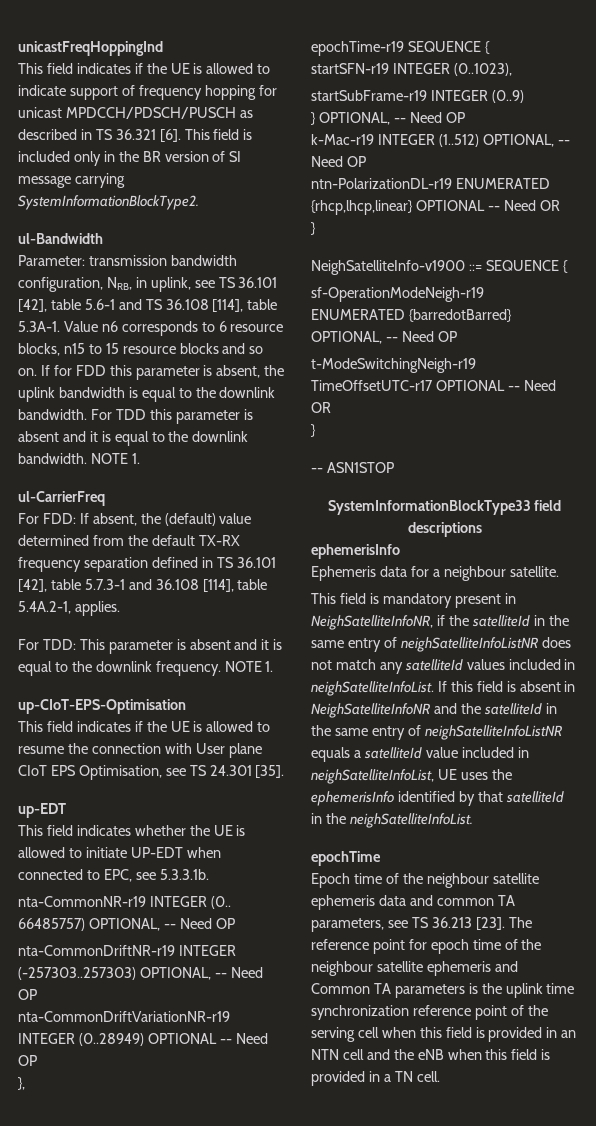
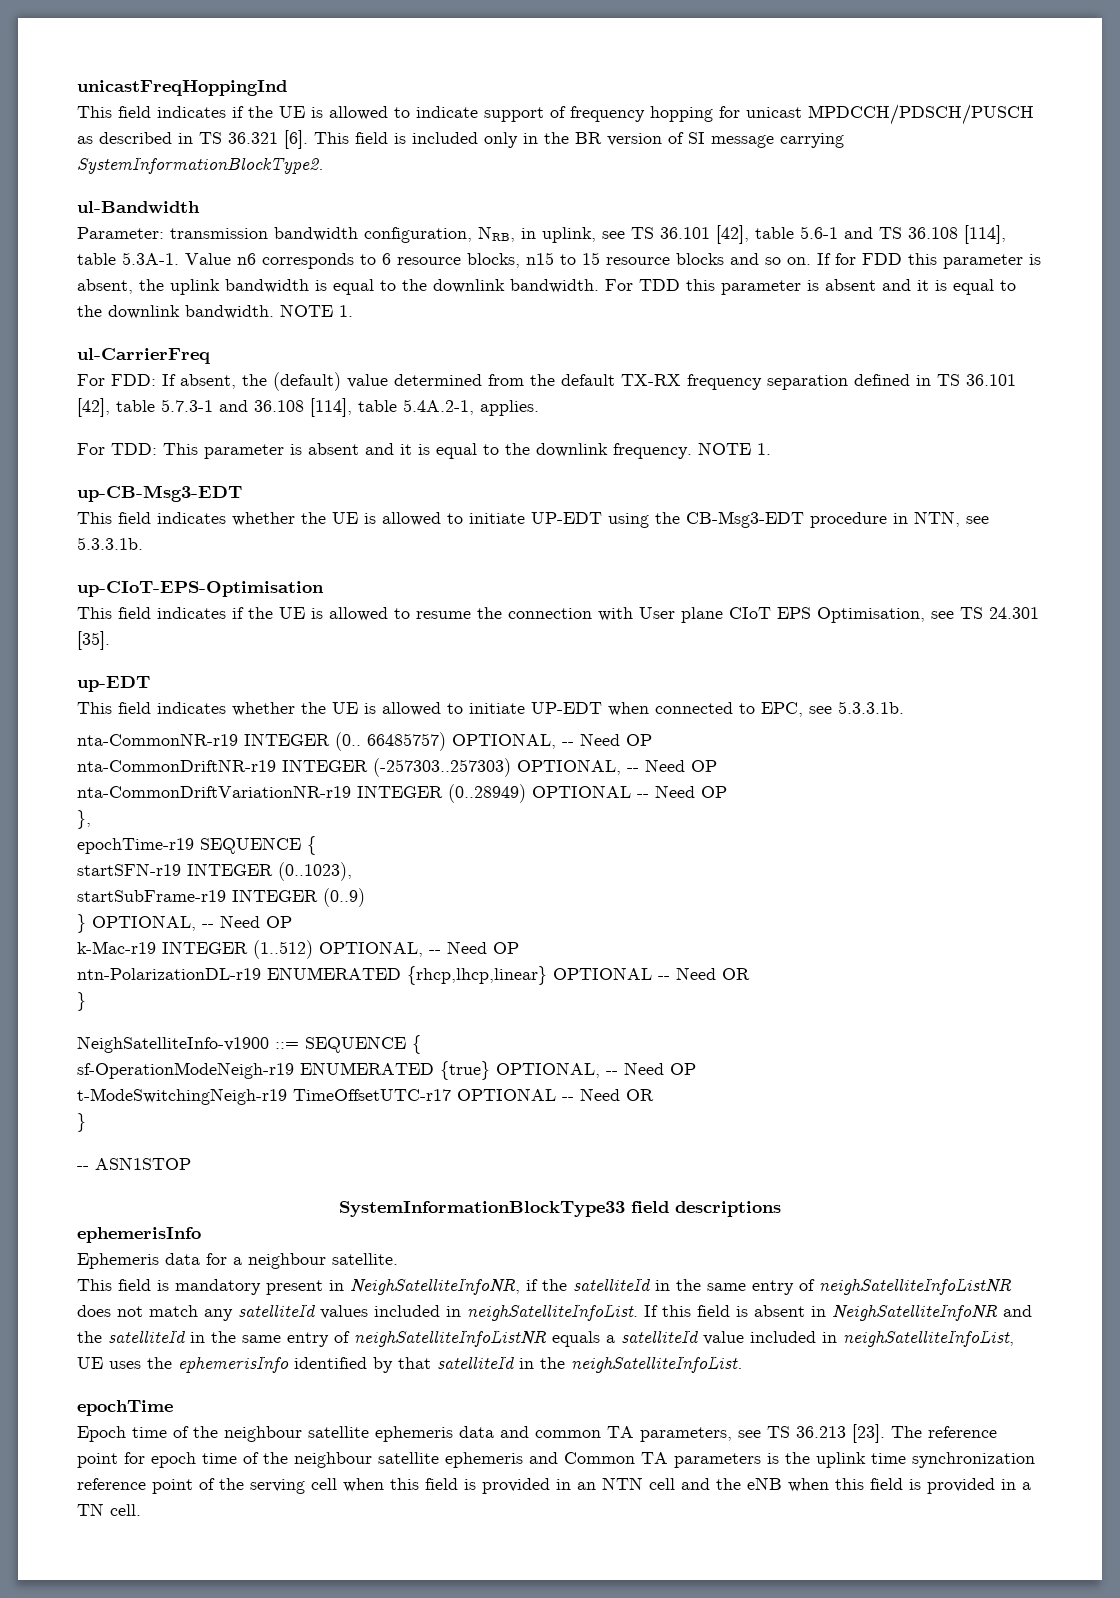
(274, 666) none -> [77,485,242,502] [77,511,989,528] [77,537,143,550] // up-CB-Msg3-EDT // This field indicates whether the UE is allowed to initiate UP-EDT using the CB-Msg3-EDT procedure in NTN, see 5.3.3.1b.
[408,309,512,322] {barredotBarred} -> [440,1061,490,1080] {true}

